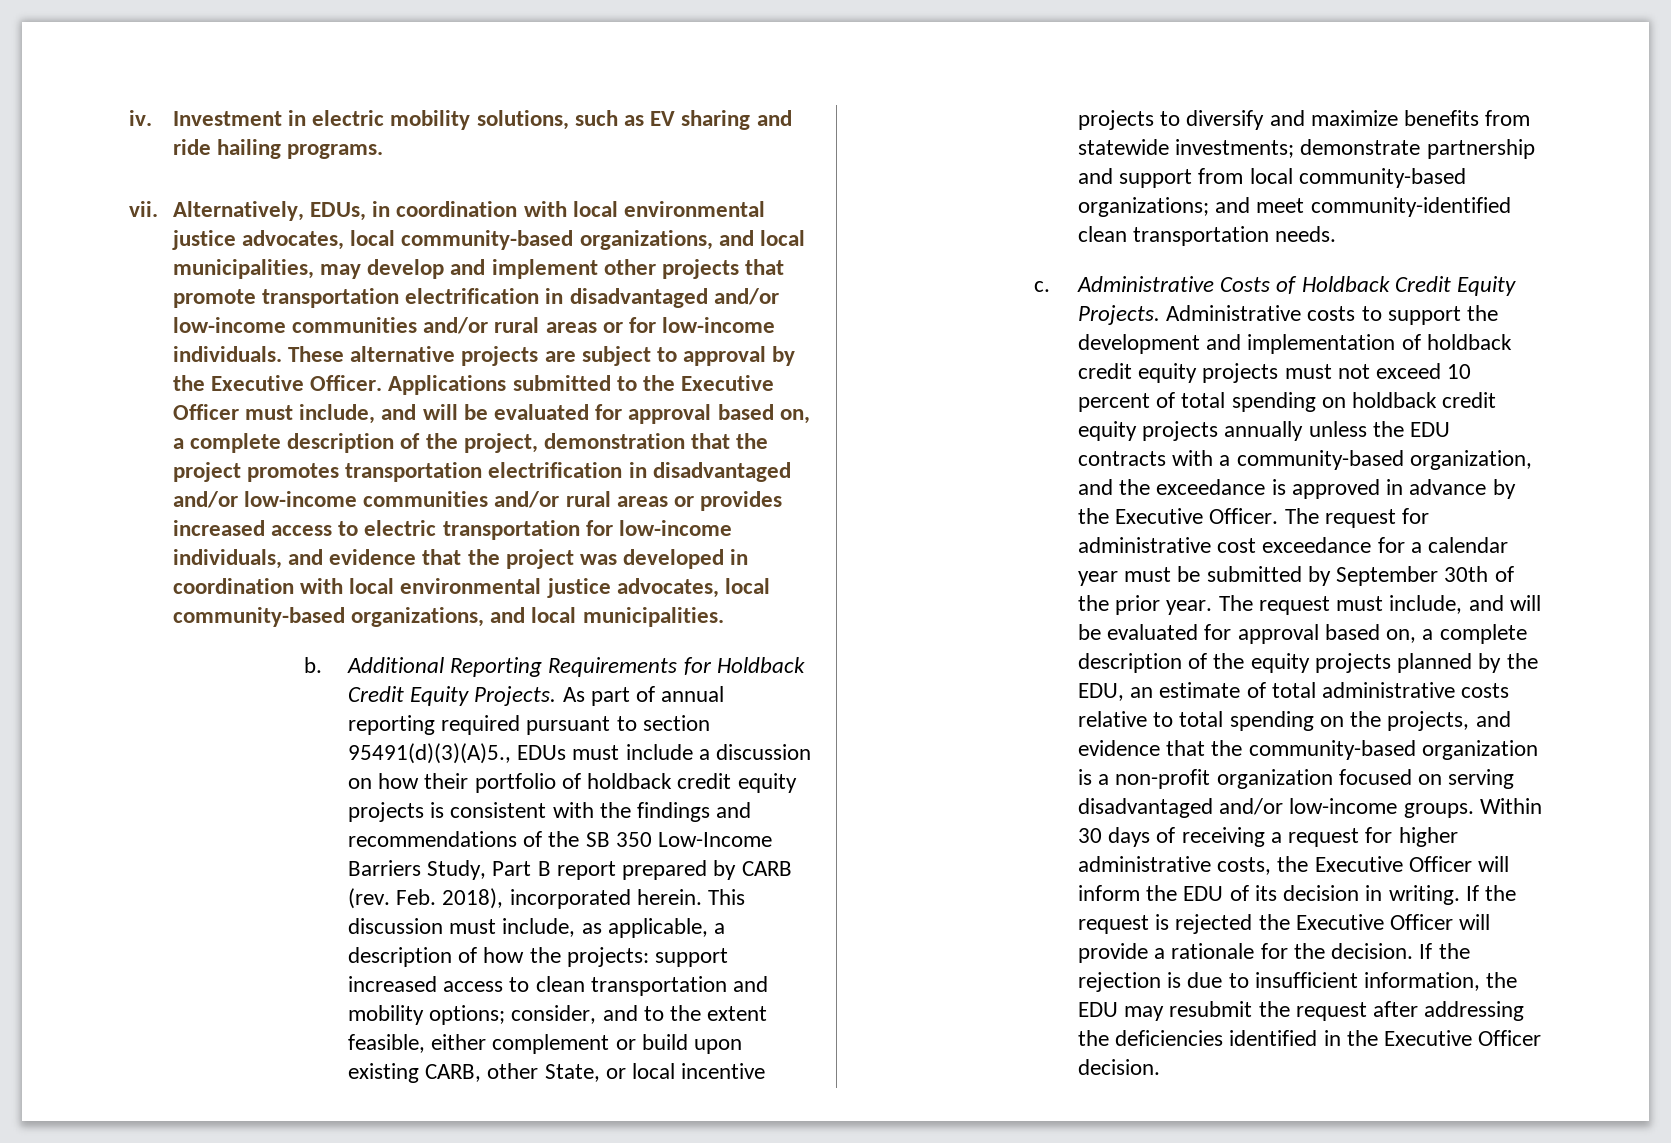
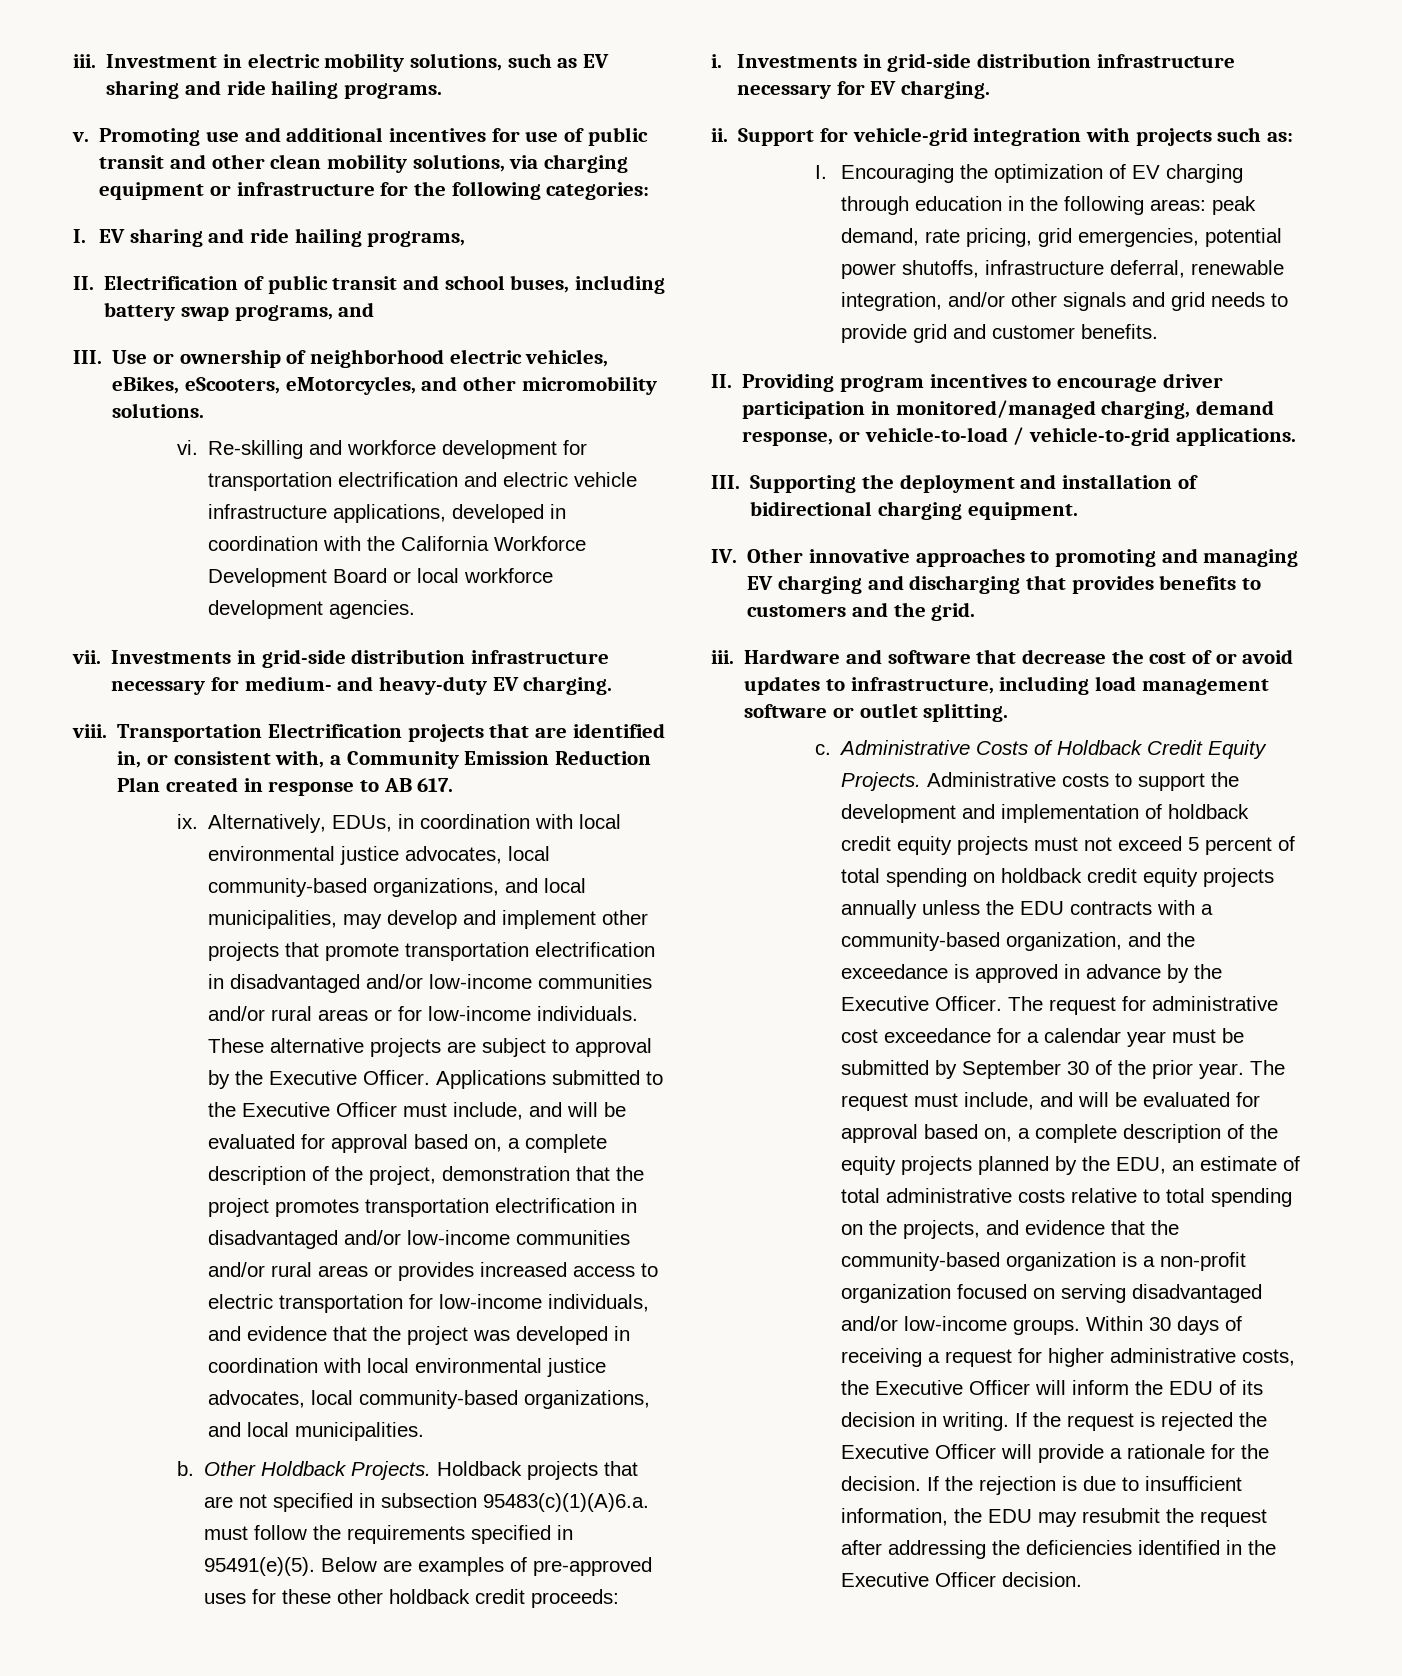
[129,110,152,126] iv. -> [73,54,96,68] iii.
[129,201,158,217] vii. -> [72,127,648,146] [99,154,628,173] [99,181,650,200] [73,228,466,247] [73,275,665,294] [104,302,375,321] [73,349,609,368] [112,376,657,395] [112,403,205,418] [177,440,588,459] [208,472,638,491] [208,504,567,523] [208,536,587,551] [208,568,554,587] [208,600,416,619] [72,649,609,668] [111,676,613,695] [72,723,665,742] [117,750,651,769] [117,777,454,796] [177,814,199,829] v. Promoting use and additional incentives for use of public transit and other clean mobility solutions, via charging equipment or infrastructure for the following categories: // I. EV sharing and ride hailing programs, // II. Electrification of public transit and school buses, including battery swap programs, and // III. Use or ownership of neighborhood electric vehicles, eBikes, eScooters, eMotorcycles, and other micromobility solutions. // vi. Re-skilling and workforce development for transportation electrification and electric vehicle infrastructure applications, developed in coordination with the California Workforce Development Board or local workforce development agencies. // vii. Investments in grid-side distribution infrastructure necessary for medium- and heavy-duty EV charging. // viii. Transportation Electrification projects that are identified in, or consistent with, a Community Emission Reduction Plan created in response to AB 617. // ix.
[347,657,805,677] [348,686,725,706] [348,715,710,735] [348,743,812,764] [348,773,797,793] [348,802,752,822] [348,831,773,847] [348,860,792,880] [348,888,746,909] [348,918,726,938] [348,947,729,967] [348,976,769,996] [348,1005,768,1025] [348,1034,743,1054] [348,1063,766,1083] [1078,110,1531,130] [1078,139,1535,159] [1078,168,1466,188] [1078,197,1511,217] [1078,226,1337,246] Additional Reporting Requirements for Holdback Credit Equity Projects. As part of annual reporting required pursuant to section 95491(d)(3)(A)5., EDUs must include a discussion on how their portfolio of holdback credit equity projects is consistent with the findings and recommendations of the SB 350 Low-Income Barriers Study, Part B report prepared by CARB (rev. Feb. 2018), incorporated herein. This discussion must include, as applicable, a description of how the projects: support increased access to clean transportation and mobility options; consider, and to the extent feasible, either complement or build upon existing CARB, other State, or local incentive projects to diversify and maximize benefits from statewide investments; demonstrate partnership and support from local community-based organizations; and meet community-identified clean transportation needs. -> [204,1461,639,1480] [204,1493,650,1512] [204,1525,574,1544] [204,1557,653,1576] [204,1589,620,1608] [711,53,1235,72] [737,80,991,99] [711,127,1293,146] [815,164,1244,183] [841,196,1257,215] [841,228,1283,247] [841,260,1285,279] [841,292,1289,311] [841,324,1159,343] [711,373,1223,392] [742,400,1274,419] [742,427,1296,446] [711,474,1198,493] [750,501,1078,520] [711,548,1299,567] [747,575,1261,594] [747,602,976,621] [711,649,1294,664] [744,676,1269,695] [744,703,1009,722] Other Holdback Projects. Holdback projects that are not specified in subsection 95483(c)(1)(A)6.a. must follow the requirements specified in 95491(e)(5). Below are examples of pre-approved uses for these other holdback credit proceeds: // i. Investments in grid-side distribution infrastructure necessary for EV charging. // ii. Support for vehicle-grid integration with projects such as: // I. Encouraging the optimization of EV charging through education in the following areas: peak demand, rate pricing, grid emergencies, potential power shutoffs, infrastructure deferral, renewable integration, and/or other signals and grid needs to provide grid and customer benefits. // II. Providing program incentives to encourage driver participation in monitored/managed charging, demand response, or vehicle-to-load / vehicle-to-grid applications. // III. Supporting the deployment and installation of bidirectional charging equipment. // IV. Other innovative approaches to promoting and managing EV charging and discharging that provides benefits to customers and the grid. // iii. Hardware and software that decrease the cost of or avoid updates to infrastructure, including load management software or outlet splitting.
[1447,364,1472,379] 10 -> [1188,837,1200,851] 5
[1444,566,1489,582] 30th -> [1067,1061,1090,1075] 30

